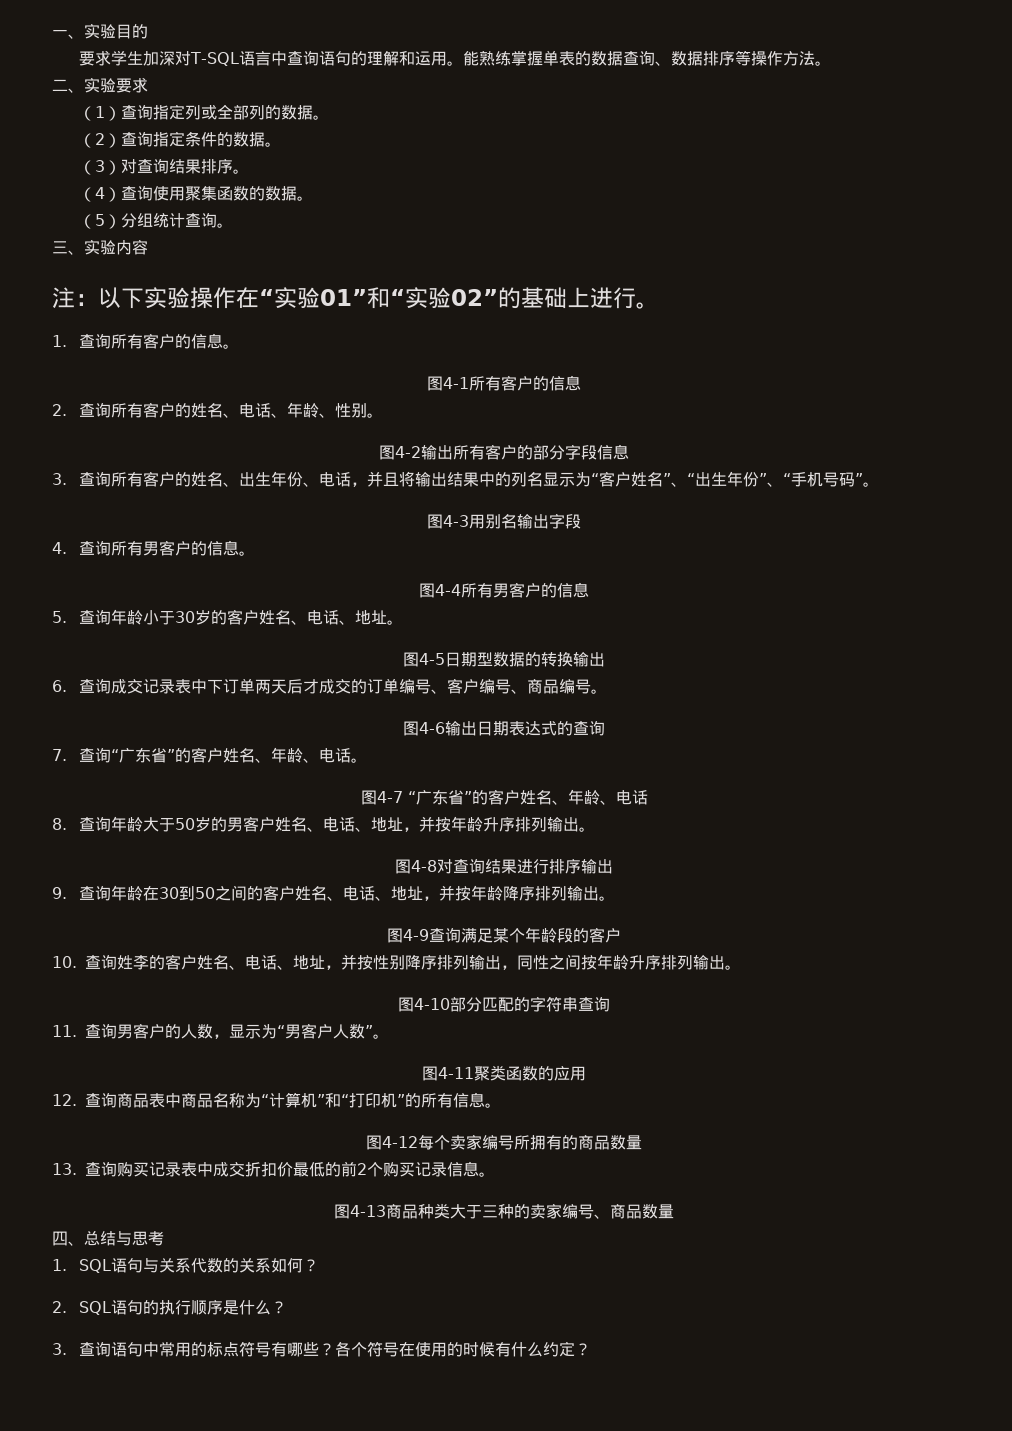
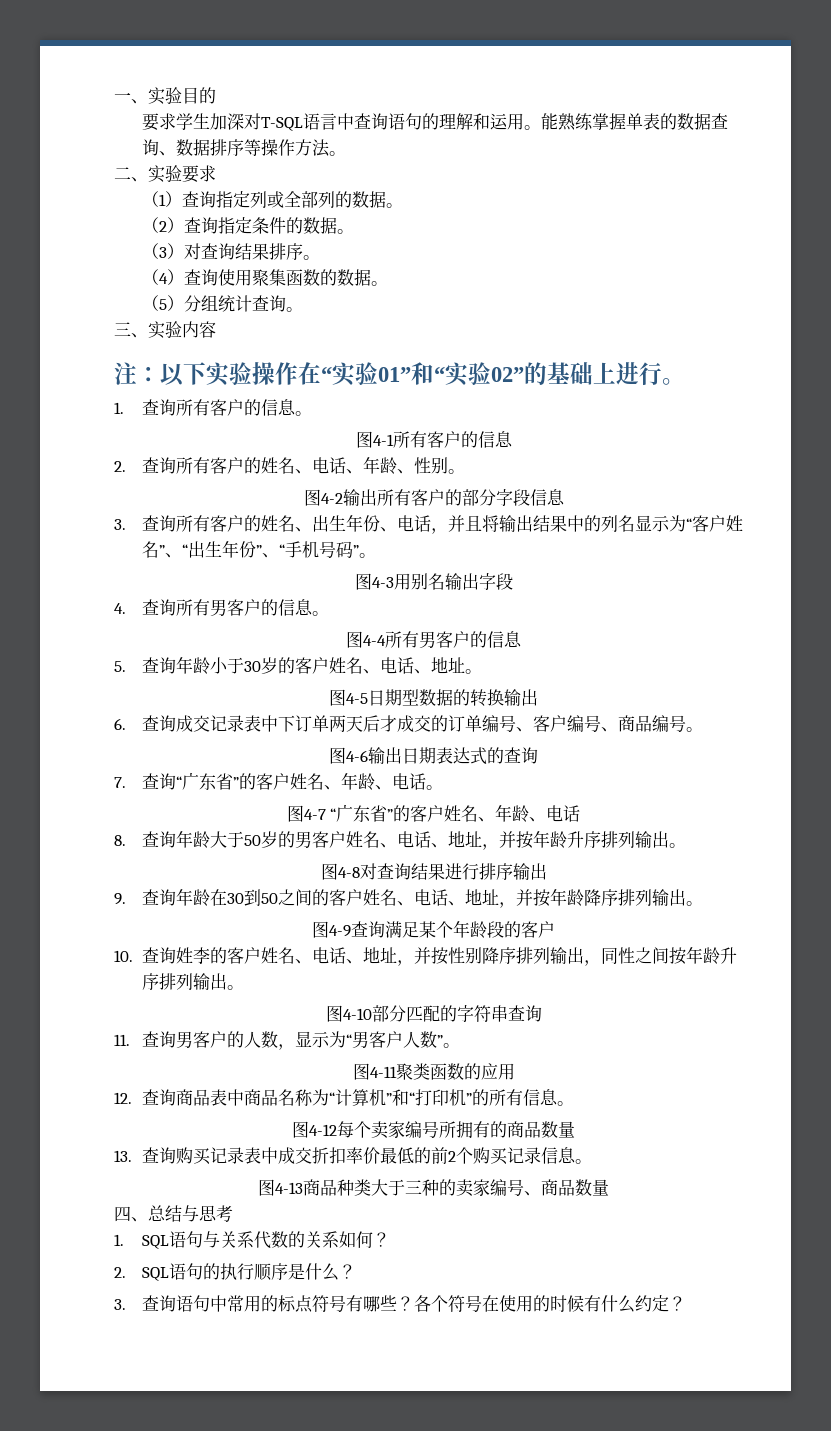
(277, 1169) none -> [345,1147,363,1164] 率

